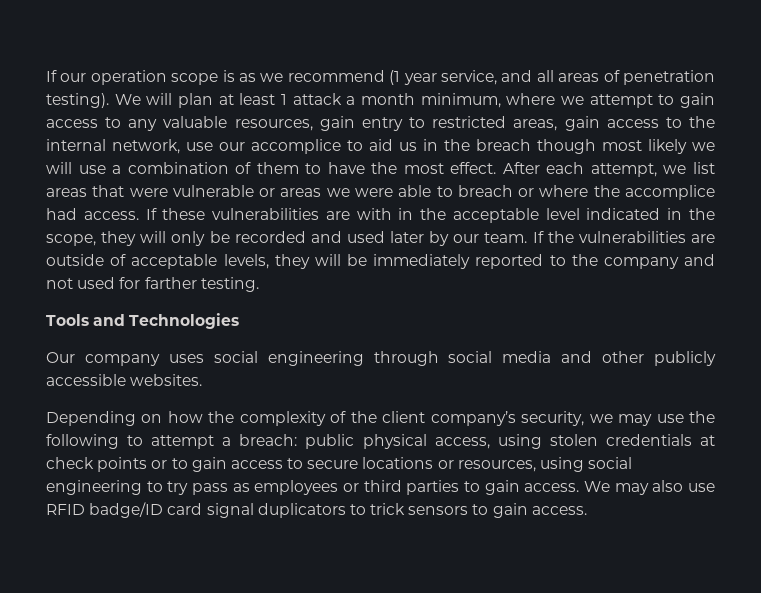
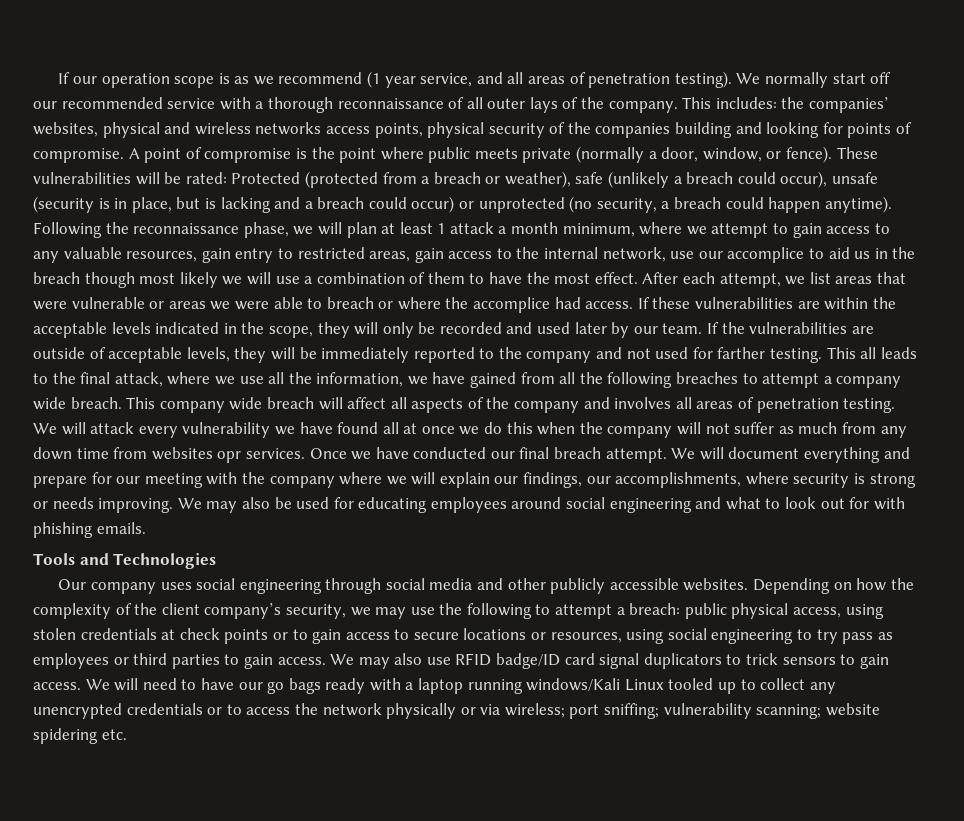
(141, 99) none -> [764,72,892,88] [33,97,890,113] [33,122,913,138] [33,146,878,163] [33,171,879,188] [33,196,892,213] [33,222,314,238] normally start off our recommended service with a thorough reconnaissance of all outer lays of the company. This includes: the companies’ websites, physical and wireless networks access points, physical security of the companies building and looking for points of compromise. A point of compromise is the point where public meets private (normally a door, window, or fence). These vulnerabilities will be rated: Protected (protected from a breach or weather), safe (unlikely a breach could occur), unsafe (security is in place, but is lacking and a breach could occur) or unprotected (no security, a breach could happen anytime). Following the reconnaissance phase, we
[356,208,414,220] with in -> [824,297,869,310] within
[545,208,580,220] level -> [111,322,151,334] levels
(259, 284) none -> [826,347,917,359] [33,372,902,388] [33,397,896,413] [33,422,907,438] [33,447,910,463] [33,472,916,488] [33,497,905,513] [33,522,146,538] This all leads to the final attack, where we use all the information, we have gained from all the following breaches to attempt a company wide breach. This company wide breach will affect all aspects of the company and involves all areas of penetration testing. We will attack every vulnerability we have found all at once we do this when the company will not suffer as much from any down time from websites opr services. Once we have conducted our final breach attempt. We will document everything and prepare for our meeting with the company where we will explain our findings, our accomplishments, where security is strong or needs improving. We may also be used for educating employees around social engineering and what to look out for with phishing emails.
(203, 380) // -> (749, 584) none
(587, 510) none -> [85,678,836,694] [33,703,880,719] [33,728,127,744] We will need to have our go bags ready with a laptop running windows/Kali Linux tooled up to collect any unencrypted credentials or to access the network physically or via wireless; port sniffing; vulnerability scanning; website spidering etc.

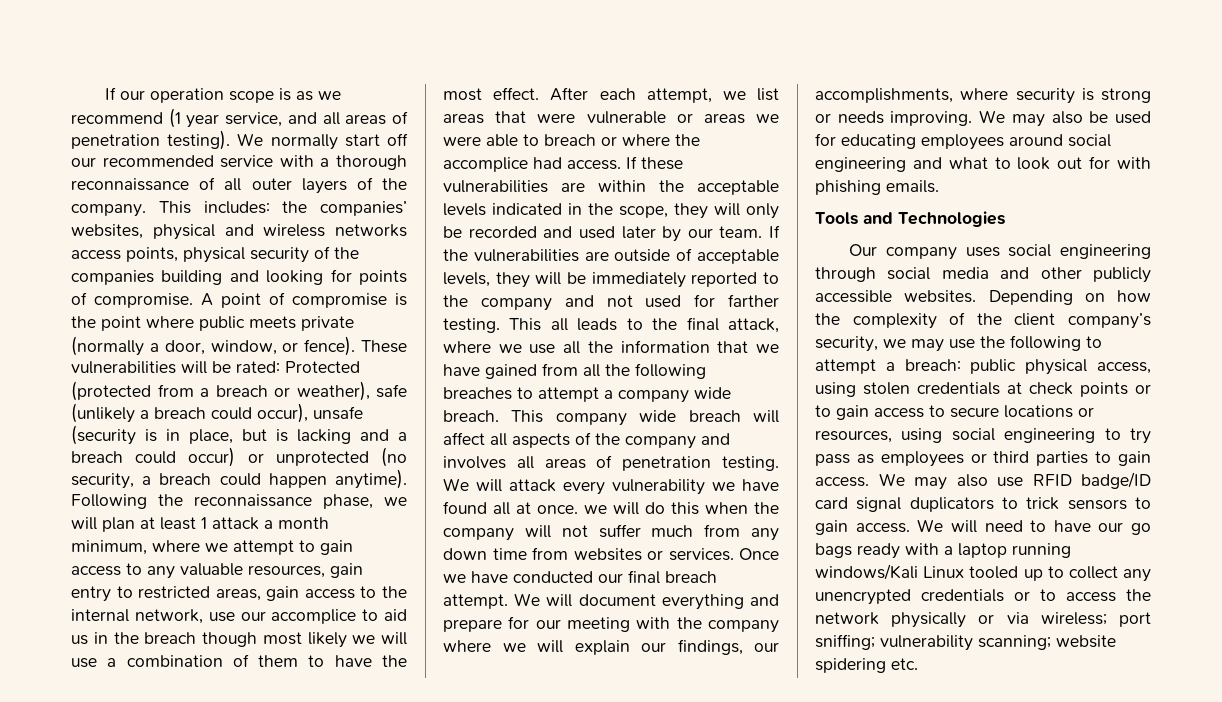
[529,97,558,113] lays -> [301,178,347,194] layers
[316,372,404,387] information, -> [620,340,749,353] information that
[421,426,480,435] once we -> [537,502,639,515] once. we will
[778,426,794,434] as -> (641, 531) none
[217,451,242,463] opr -> [647,550,663,560] or

